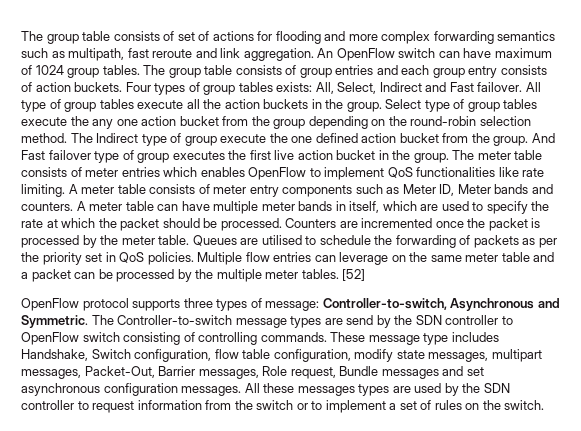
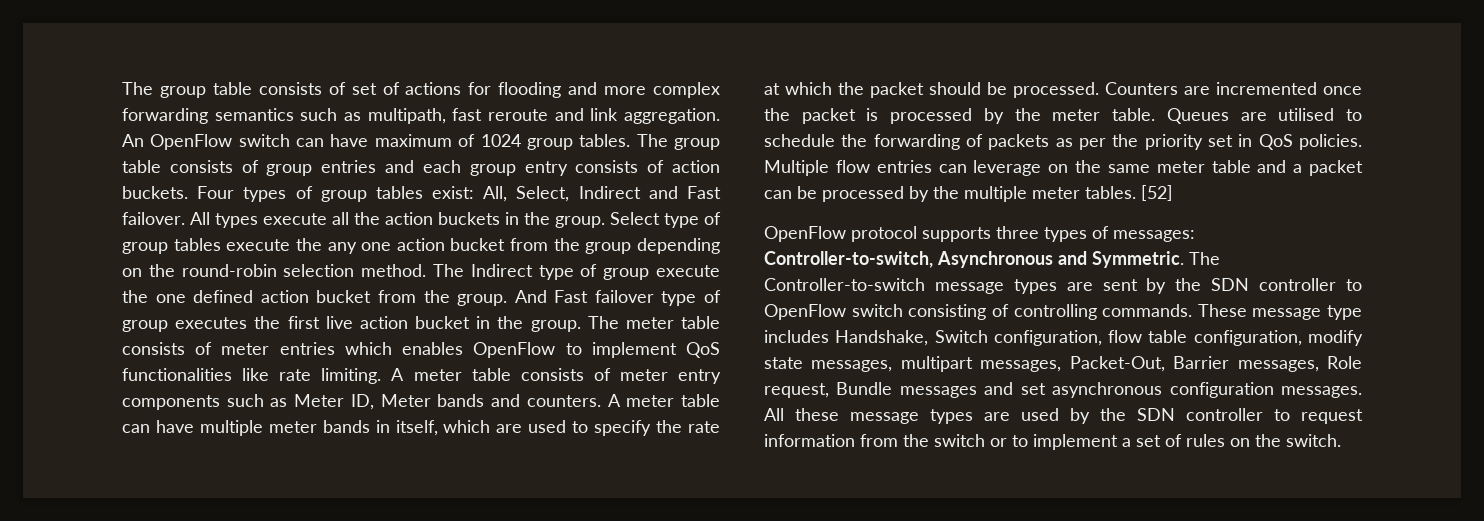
[276,82,313,92] exists: -> [432,186,475,199] exist:
[21,99,134,112] type of group tables -> [215,213,258,228] types
[265,301,320,311] message: -> [1113,230,1195,242] messages:
[346,315,374,325] send -> [1102,279,1138,291] sent
[297,386,355,396] messages -> [850,412,919,424] message

